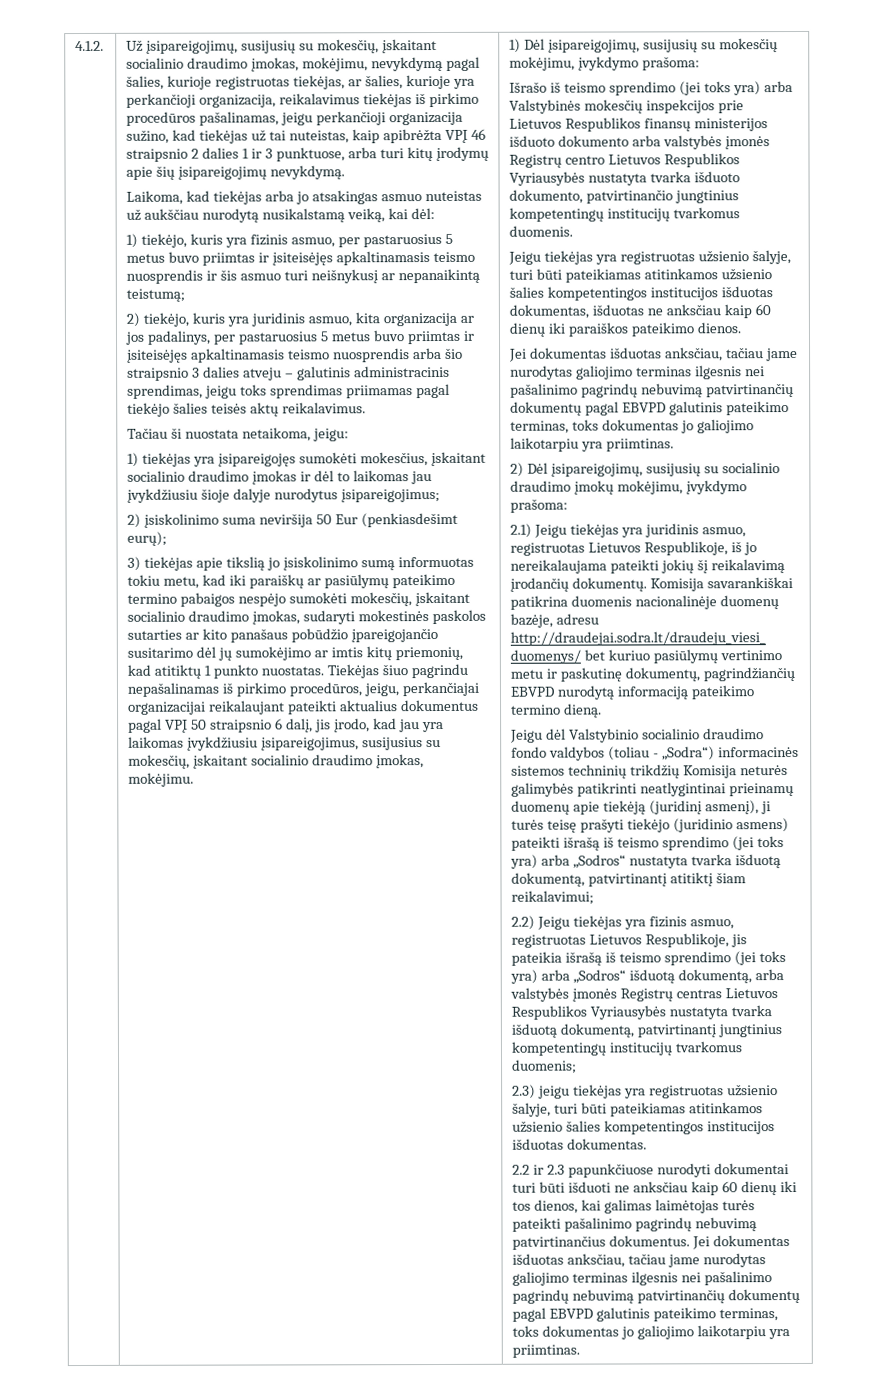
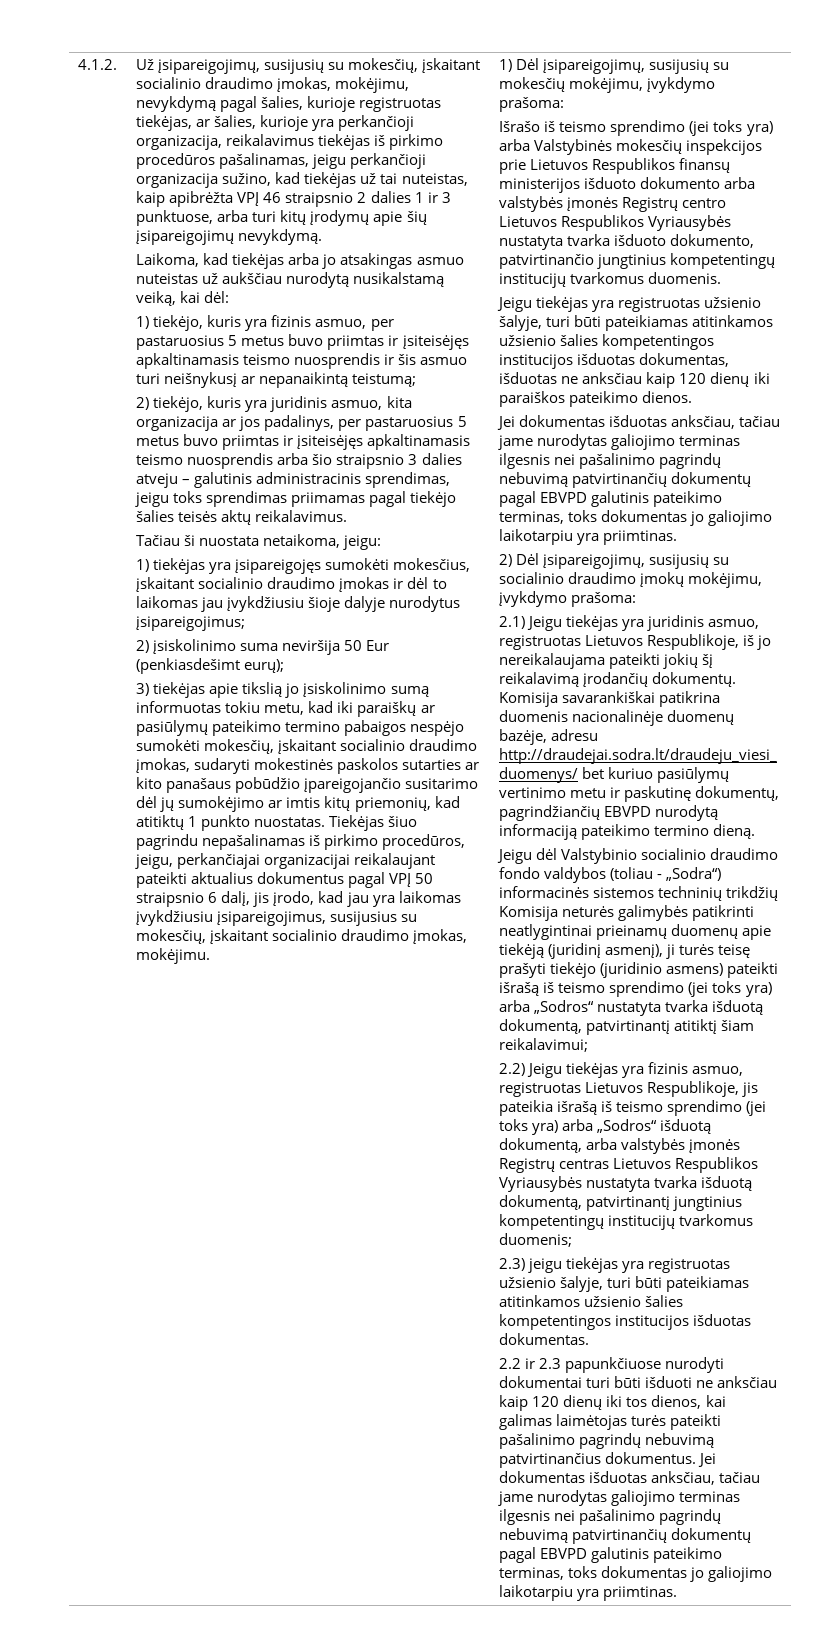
[754,304,771,316] 60 -> [679,373,707,384] 120
[721,1181,738,1193] 60 -> [532,1396,560,1407] 120

